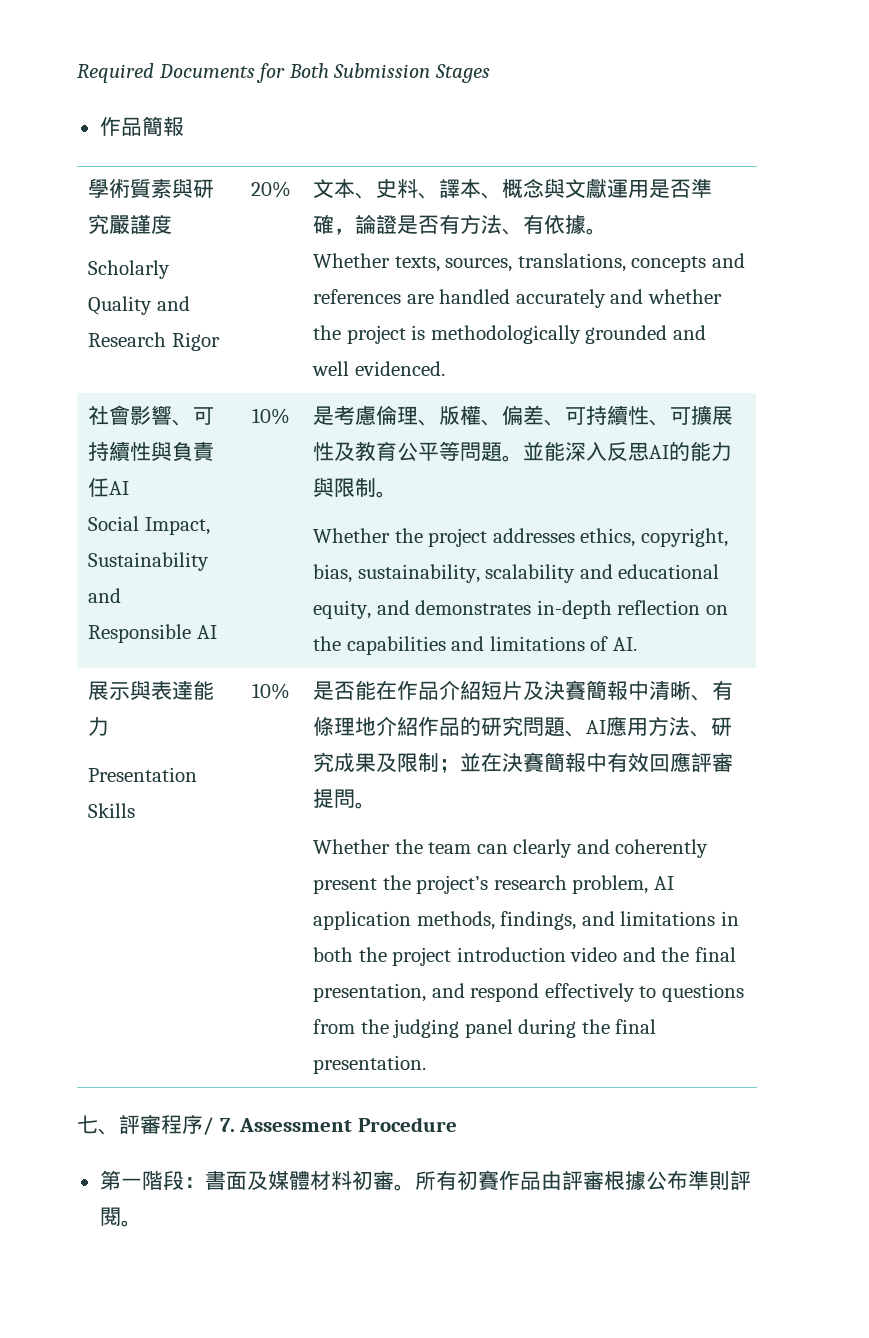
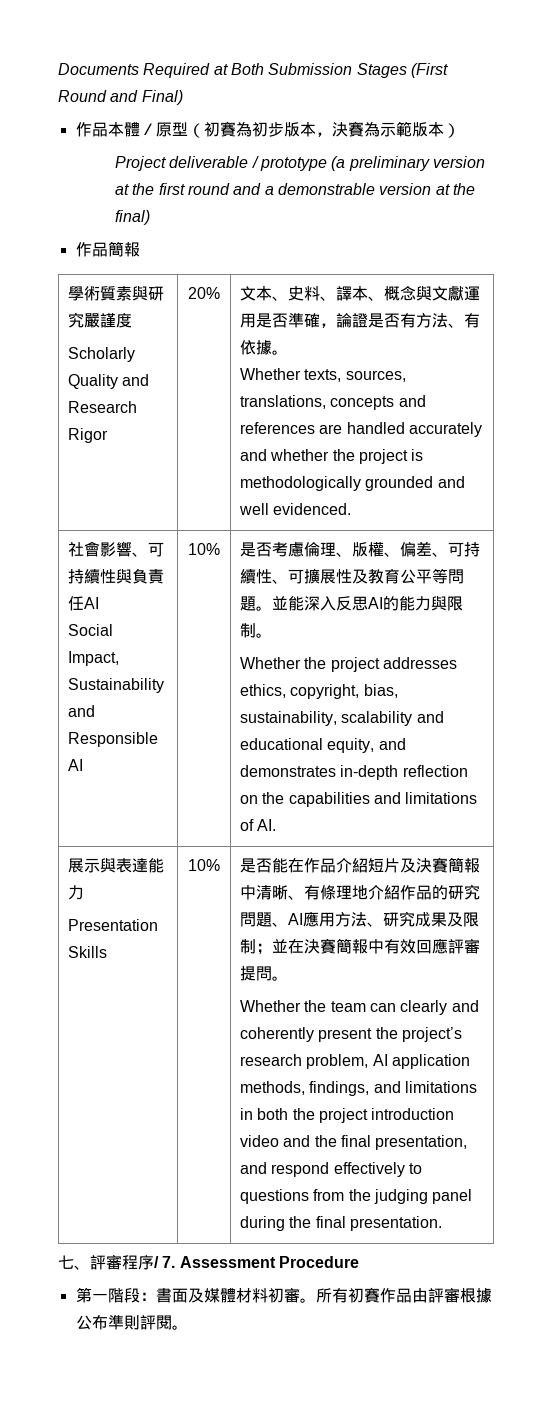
[77,63,286,83] Required Documents for -> [58,63,228,78] Documents Required at
(490, 73) none -> [410,63,448,78] [58,90,183,105] [75,121,460,138] [115,156,486,171] [115,183,476,195] [115,210,151,225] (First Round and Final) // 作品本體／原型（初賽為初步版本，決賽為示範版本） // Project deliverable / prototype (a preliminary version at the first round and a demonstrable version at the final)
(334, 415) none -> [255,542,272,557] 否

